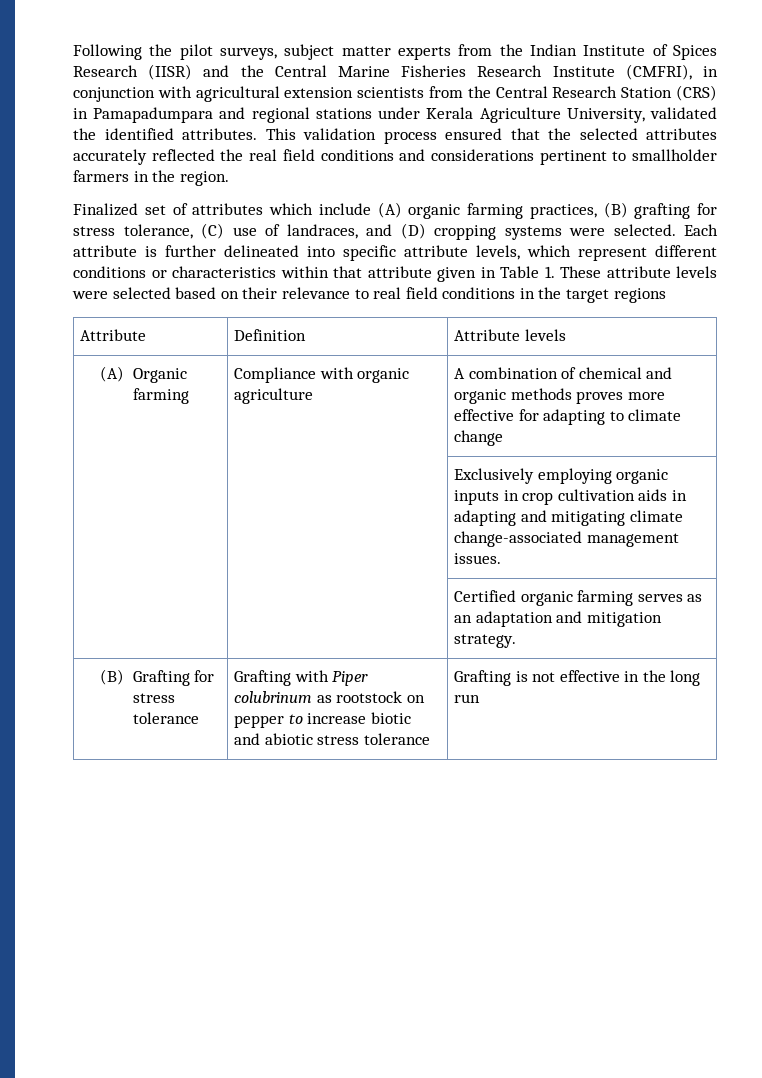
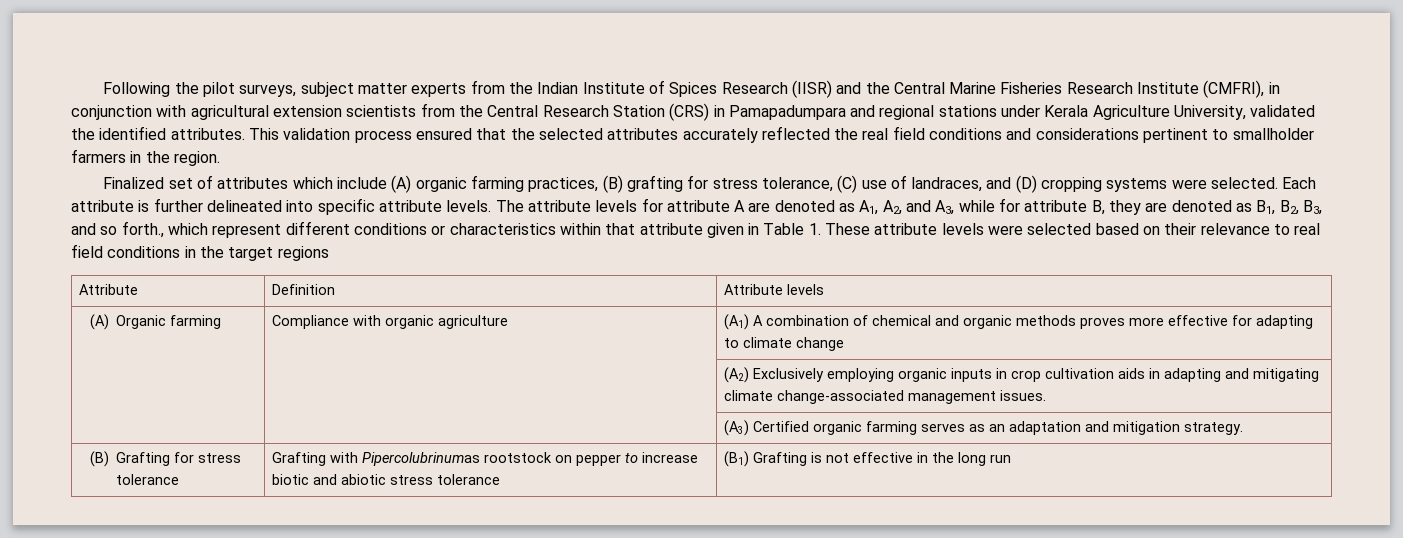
[476,245,520,260] levels, -> [446,198,1322,215] [71,221,164,238] levels. The attribute levels for attribute A are denoted as A1, A2, and A3, while for attribute B, they are denoted as B1, B2, B3, and so forth.,
(313, 396) none -> [723,314,749,330] (A1)
(503, 438) none -> [723,367,749,383] (A2)
(501, 558) none -> [723,420,749,436] (A3)
[332,671,369,686] [233,691,332,703] Piper colubrinum as -> [361,452,480,466] Pipercolubrinumas
(430, 739) none -> [723,451,749,467] (B1)

